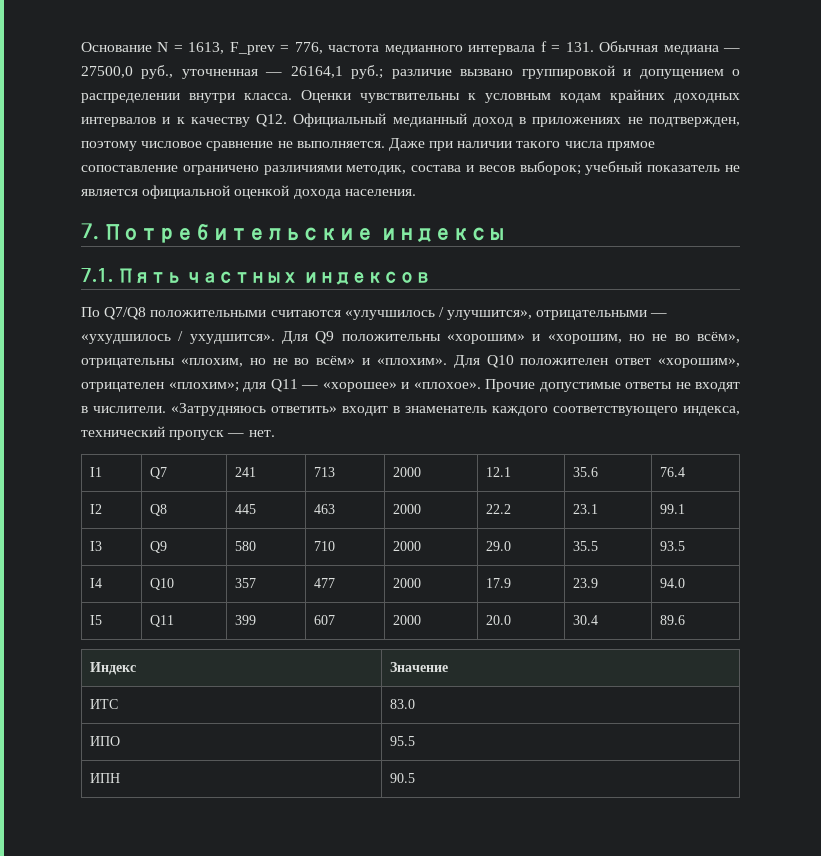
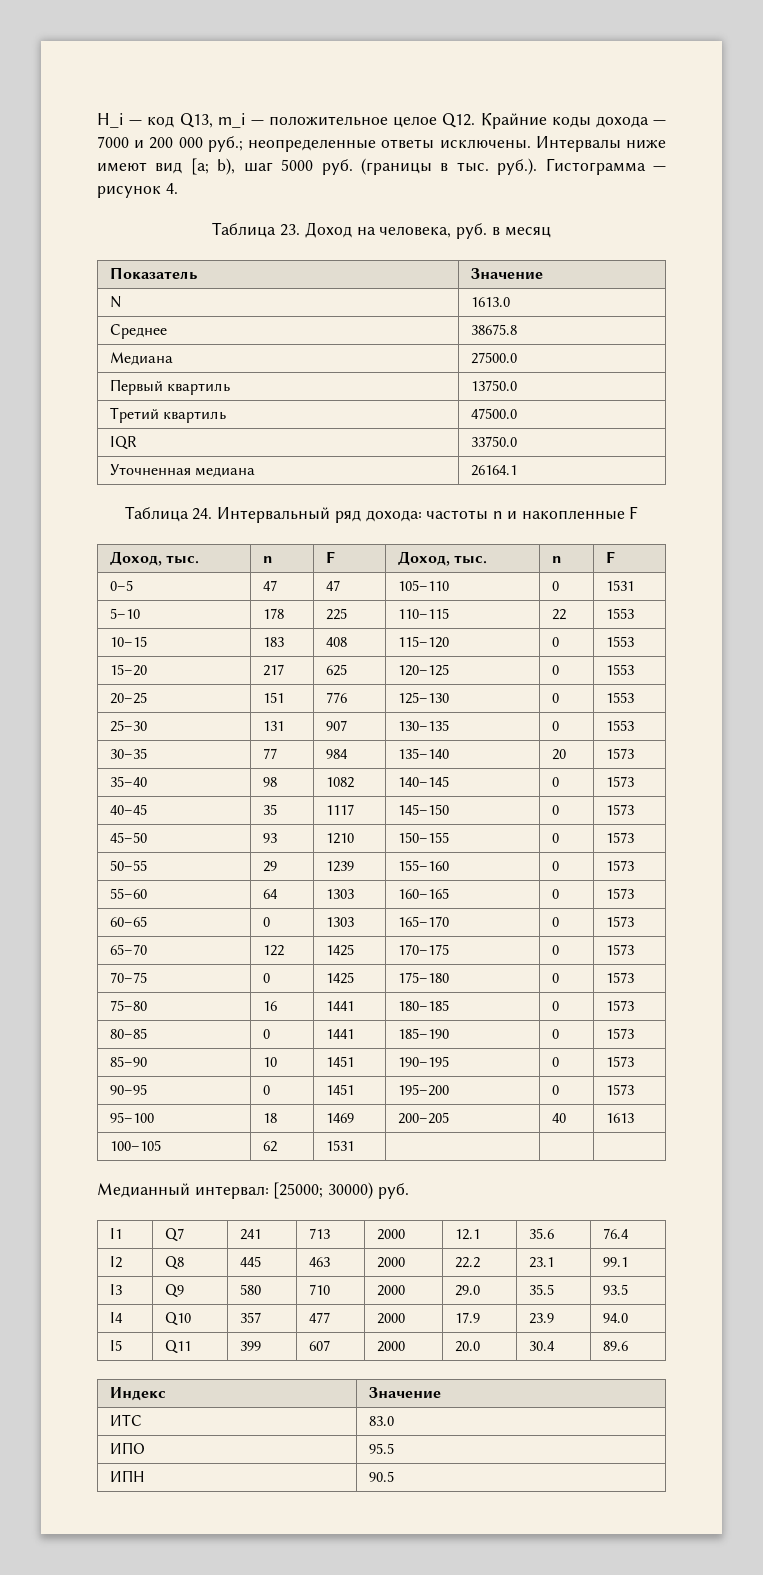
[81,41,741,55] [81,65,741,79] [81,89,740,103] [81,113,740,127] [81,138,655,151] [81,161,740,175] [81,185,416,199] [81,223,506,243] [81,268,432,285] [81,307,668,320] [81,331,741,344] [81,355,740,368] [81,379,740,392] [81,403,740,416] [81,426,275,440] Основание N = 1613, F_prev = 776, частота медианного интервала f = 131. Обычная медиана — 27500,0 руб., уточненная — 26164,1 руб.; различие вызвано группировкой и допущением о распределении внутри класса. Оценки чувствительны к условным кодам крайних доходных интервалов и к качеству Q12. Официальный медианный доход в приложениях не подтвержден, поэтому числовое сравнение не выполняется. Даже при наличии такого числа прямое сопоставление ограничено различиями методик, состава и весов выборок; учебный показатель не является официальной оценкой дохода населения. // 7. Потребительские индексы // 7.1. Пять частных индексов // По Q7/Q8 положительными считаются «улучшилось / улучшится», отрицательными — «ухудшилось / ухудшится». Для Q9 положительны «хорошим» и «хорошим, но не во всём», отрицательны «плохим, но не во всём» и «плохим». Для Q10 положителен ответ «хорошим», отрицателен «плохим»; для Q11 — «хорошее» и «плохое». Прочие допустимые ответы не входят в числители. «Затрудняюсь ответить» входит в знаменатель каждого соответствующего индекса, технический пропуск — нет. -> [97,113,666,129] [97,136,666,152] [97,158,666,175] [97,183,178,198] [212,222,551,239] [110,267,199,280] [471,268,544,279] [110,296,122,308] [471,297,511,307] [110,324,168,339] [471,324,518,335] [110,352,174,366] [471,352,518,364] [110,379,231,395] [471,380,518,391] [110,407,227,423] [471,408,518,419] [110,436,138,450] [471,436,518,447] [110,464,256,478] [471,465,518,476] [124,506,639,523] [110,551,200,566] [263,556,274,563] [326,551,336,563] [398,551,488,566] [552,556,563,563] [606,551,616,563] [110,580,134,591] [263,580,278,591] [326,580,341,591] [398,580,450,591] [552,581,560,591] [606,580,635,591] [110,608,141,619] [263,608,285,619] [326,608,348,620] [398,608,450,619] [552,609,567,620] [606,608,635,619] [110,636,148,647] [263,637,285,647] [326,637,348,647] [398,636,450,648] [552,637,560,647] [606,636,635,647] [110,664,148,676] [263,664,285,676] [326,664,348,676] [398,664,450,676] [552,665,560,675] [606,664,635,675] [110,692,148,704] [263,692,285,703] [326,692,348,703] [398,692,450,704] [552,693,560,703] [606,692,635,703] [110,720,148,732] [263,721,285,731] [326,720,348,731] [398,720,450,731] [552,721,560,731] [606,720,635,731] [110,748,148,759] [263,748,278,759] [326,749,349,759] [398,748,450,759] [552,749,567,760] [606,748,635,759] [110,776,148,787] [263,777,278,787] [326,777,355,788] [398,776,450,787] [552,777,560,787] [606,776,635,787] [110,804,148,815] [263,804,278,815] [326,804,355,815] [398,804,450,815] [552,805,560,815] [606,804,635,815] [110,832,148,843] [263,833,278,843] [326,833,355,844] [398,832,450,843] [552,833,560,843] [606,832,635,843] [110,860,148,871] [263,861,278,872] [326,861,355,872] [398,860,450,871] [552,861,560,871] [606,860,635,871] [110,888,148,899] [263,889,279,899] [326,889,355,899] [398,888,450,899] [552,889,560,899] [606,888,635,899] [110,916,148,927] [263,917,271,927] [326,917,355,927] [398,916,450,927] [552,917,560,927] [606,916,635,927] [110,944,148,955] [263,945,285,956] [326,944,355,956] [398,944,450,955] [552,945,560,955] [606,944,635,955] [110,972,148,983] [263,973,271,983] [326,972,355,984] [398,972,450,983] [552,973,560,983] [606,972,635,983] [110,1000,148,1011] [263,1001,278,1011] [326,1001,355,1011] [398,1000,450,1011] [552,1001,560,1011] [606,1000,635,1011] [110,1028,148,1039] [263,1029,271,1039] [326,1029,355,1039] [398,1028,450,1039] [552,1029,560,1039] [606,1028,635,1039] [110,1056,148,1067] [263,1057,278,1067] [326,1056,355,1067] [398,1056,450,1067] [552,1057,560,1067] [606,1056,635,1067] [110,1084,148,1095] [263,1085,271,1095] [326,1084,355,1095] [398,1084,450,1096] [552,1085,560,1095] [606,1084,635,1095] [110,1112,155,1123] [263,1113,278,1123] [326,1113,355,1123] [398,1112,450,1124] [552,1113,567,1123] [606,1113,635,1123] [110,1140,162,1151] [263,1141,278,1152] [326,1140,355,1151] [97,1182,409,1199] H_i — код Q13, m_i — положительное целое Q12. Крайние коды дохода — 7000 и 200 000 руб.; неопределенные ответы исключены. Интервалы ниже имеют вид [a; b), шаг 5000 руб. (границы в тыс. руб.). Гистограмма — рисунок 4. // Таблица 23. Доход на человека, руб. в месяц // Показатель | Значение // N | 1613.0 // Среднее | 38675.8 // Медиана | 27500.0 // Первый квартиль | 13750.0 // Третий квартиль | 47500.0 // IQR | 33750.0 // Уточненная медиана | 26164.1 // Таблица 24. Интервальный ряд дохода: частоты n и накопленные F // Доход, тыс. | n | F | Доход, тыс. | n | F // 0–5 | 47 | 47 | 105–110 | 0 | 1531 // 5–10 | 178 | 225 | 110–115 | 22 | 1553 // 10–15 | 183 | 408 | 115–120 | 0 | 1553 // 15–20 | 217 | 625 | 120–125 | 0 | 1553 // 20–25 | 151 | 776 | 125–130 | 0 | 1553 // 25–30 | 131 | 907 | 130–135 | 0 | 1553 // 30–35 | 77 | 984 | 135–140 | 20 | 1573 // 35–40 | 98 | 1082 | 140–145 | 0 | 1573 // 40–45 | 35 | 1117 | 145–150 | 0 | 1573 // 45–50 | 93 | 1210 | 150–155 | 0 | 1573 // 50–55 | 29 | 1239 | 155–160 | 0 | 1573 // 55–60 | 64 | 1303 | 160–165 | 0 | 1573 // 60–65 | 0 | 1303 | 165–170 | 0 | 1573 // 65–70 | 122 | 1425 | 170–175 | 0 | 1573 // 70–75 | 0 | 1425 | 175–180 | 0 | 1573 // 75–80 | 16 | 1441 | 180–185 | 0 | 1573 // 80–85 | 0 | 1441 | 185–190 | 0 | 1573 // 85–90 | 10 | 1451 | 190–195 | 0 | 1573 // 90–95 | 0 | 1451 | 195–200 | 0 | 1573 // 95–100 | 18 | 1469 | 200–205 | 40 | 1613 // 100–105 | 62 | 1531 | | | // Медианный интервал: [25000; 30000) руб.

